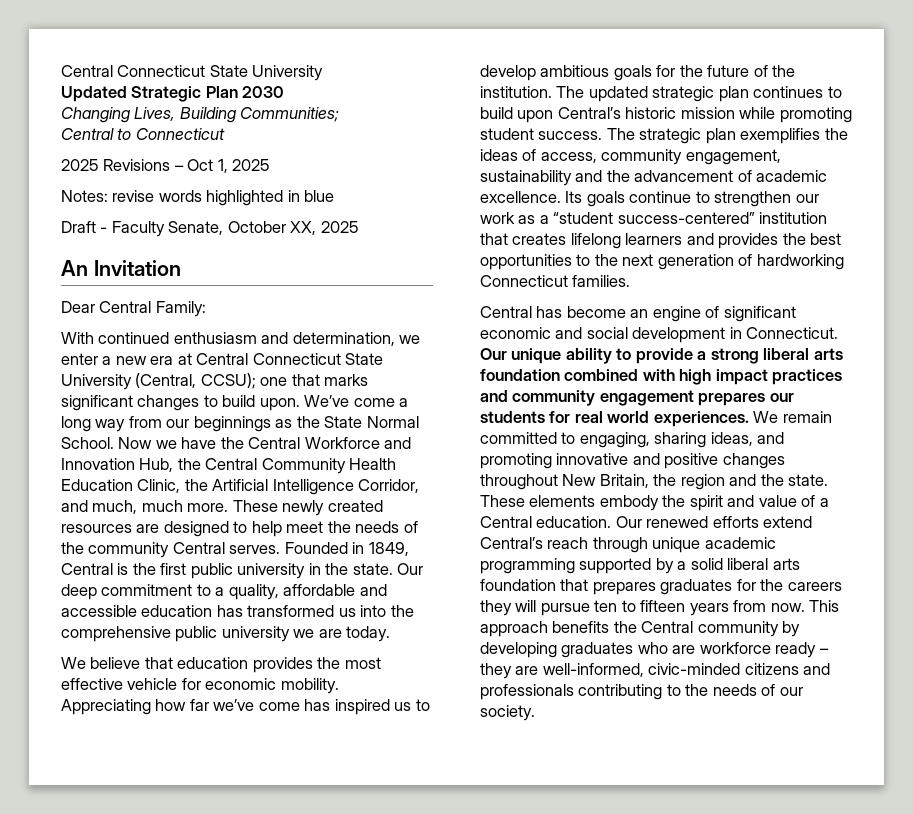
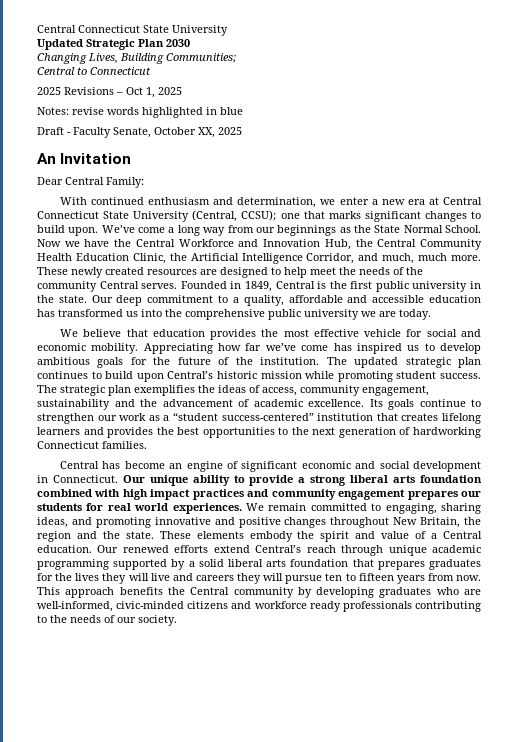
(201, 684) none -> [426,329,481,337] social and
(784, 585) none -> [75,573,193,584] lives they will live and
[699,642,829,658] [480,663,539,679] workforce ready – they are -> (482, 592) none
(831, 669) none -> [254,601,341,612] workforce ready

